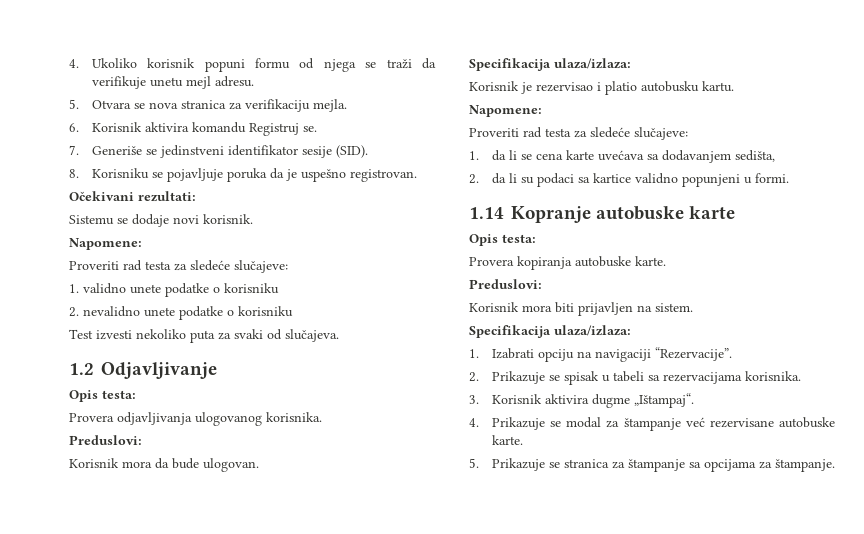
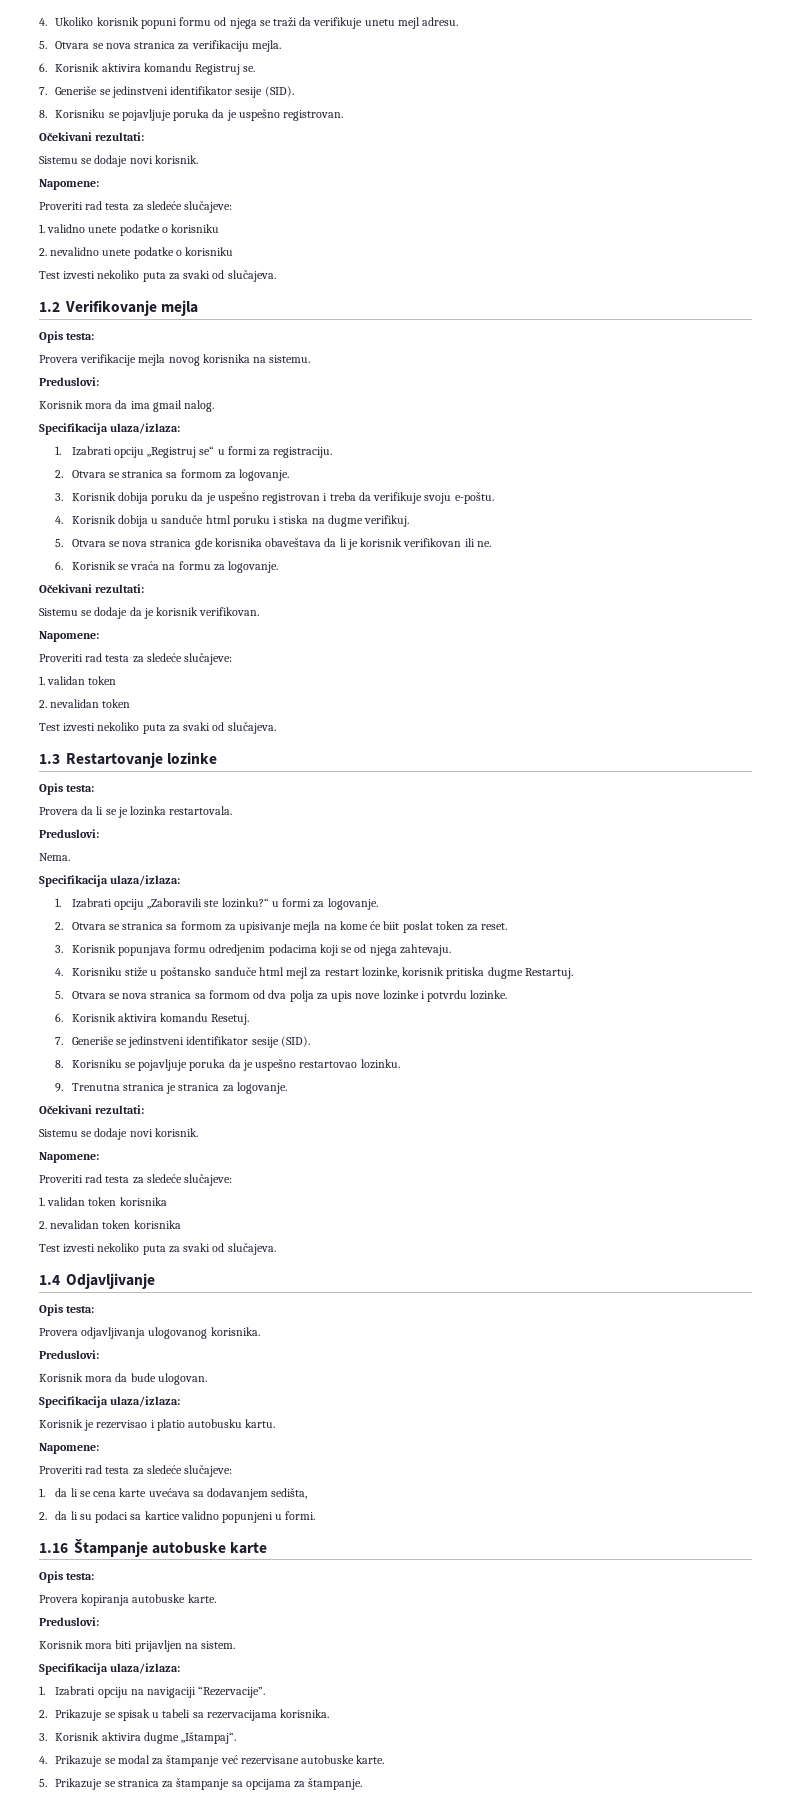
(94, 369) none -> [65,300,199,316] [39,331,95,343] [39,354,311,366] [39,377,99,386] [39,400,215,412] [39,423,181,435] [55,446,333,458] [55,469,290,481] [55,492,494,504] [55,515,410,527] [55,538,491,550] [55,561,279,573] [39,584,145,593] [39,607,260,619] [39,631,99,642] [39,653,233,665] [39,676,117,685] [39,699,131,708] [39,722,276,734] [39,752,218,768] [39,783,95,795] [39,806,233,818] [39,829,99,838] [39,853,70,861] [39,875,181,887] [55,898,378,910] [55,921,508,933] [55,944,451,956] [55,967,573,979] [55,990,508,1002] [55,1013,250,1025] [55,1036,310,1048] [55,1059,400,1071] [55,1082,287,1094] [39,1105,145,1114] [39,1128,198,1140] [39,1152,99,1163] [39,1174,233,1186] [39,1197,167,1206] [39,1220,181,1229] [39,1243,276,1255] [39,1275,60,1285] Verifikovanje mejla // Opis testa: // Provera verifikacije mejla novog korisnika na sistemu. // Preduslovi: // Korisnik mora da ima gmail nalog. // Specifikacija ulaza/izlaza: // 1. Izabrati opciju „Registruj se“ u formi za registraciju. // 2. Otvara se stranica sa formom za logovanje. // 3. Korisnik dobija poruku da je uspešno registrovan i treba da verifikuje svoju e-poštu. // 4. Korisnik dobija u sanduče html poruku i stiska na dugme verifikuj. // 5. Otvara se nova stranica gde korisnika obaveštava da li je korisnik verifikovan ili ne. // 6. Korisnik se vraća na formu za logovanje. // Očekivani rezultati: // Sistemu se dodaje da je korisnik verifikovan. // Napomene: // Proveriti rad testa za sledeće slučajeve: // 1. validan token // 2. nevalidan token // Test izvesti nekoliko puta za svaki od slučajeva. // 1.3 Restartovanje lozinke // Opis testa: // Provera da li se je lozinka restartovala. // Preduslovi: // Nema. // Specifikacija ulaza/izlaza: // 1. Izabrati opciju „Zaboravili ste lozinku?“ u formi za logovanje. // 2. Otvara se stranica sa formom za upisivanje mejla na kome će biit poslat token za reset. // 3. Korisnik popunjava formu odredjenim podacima koji se od njega zahtevaju. // 4. Korisniku stiže u poštansko sanduče html mejl za restart lozinke, korisnik pritiska dugme Restartuj. // 5. Otvara se nova stranica sa formom od dva polja za upis nove lozinke i potvrdu lozinke. // 6. Korisnik aktivira komandu Resetuj. // 7. Generiše se jedinstveni identifikator sesije (SID). // 8. Korisniku se pojavljuje poruka da je uspešno restartovao lozinku. // 9. Trenutna stranica je stranica za logovanje. // Očekivani rezultati: // Sistemu se dodaje novi korisnik. // Napomene: // Proveriti rad testa za sledeće slučajeve: // 1. validan token korisnika // 2. nevalidan token korisnika // Test izvesti nekoliko puta za svaki od slučajeva. // 1.4
[469,206,591,223] 1.14 Kopranje -> [39,1539,148,1557] 1.16 Štampanje

